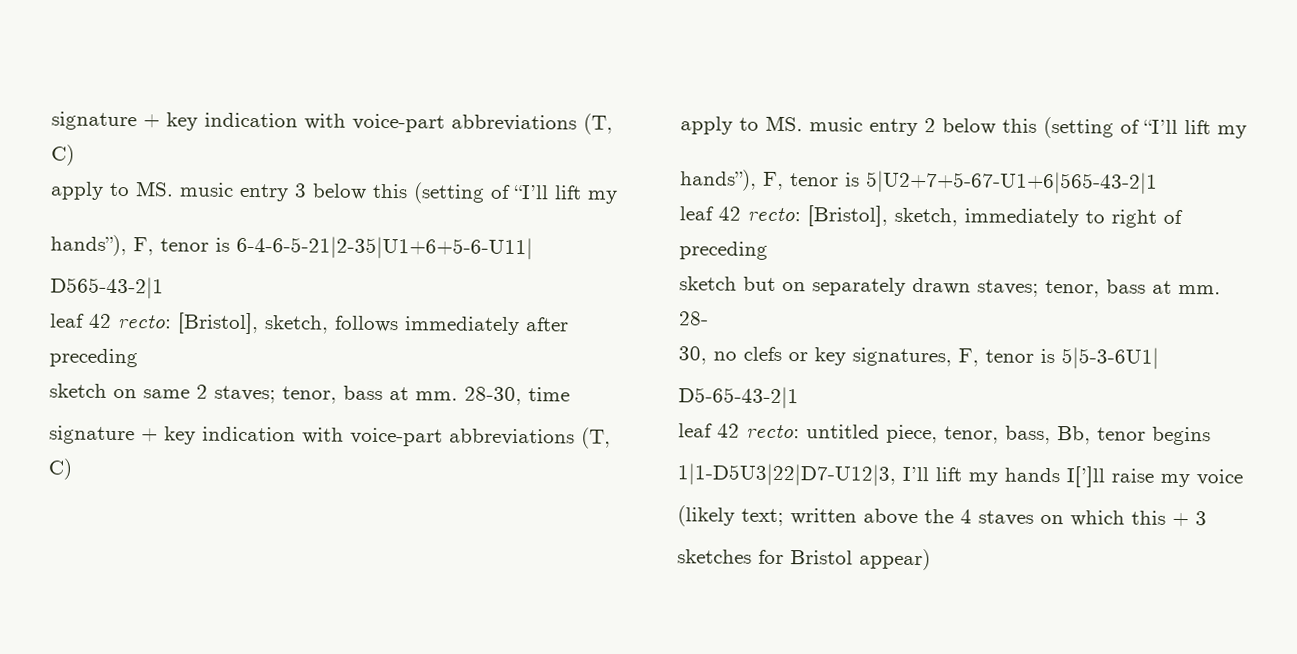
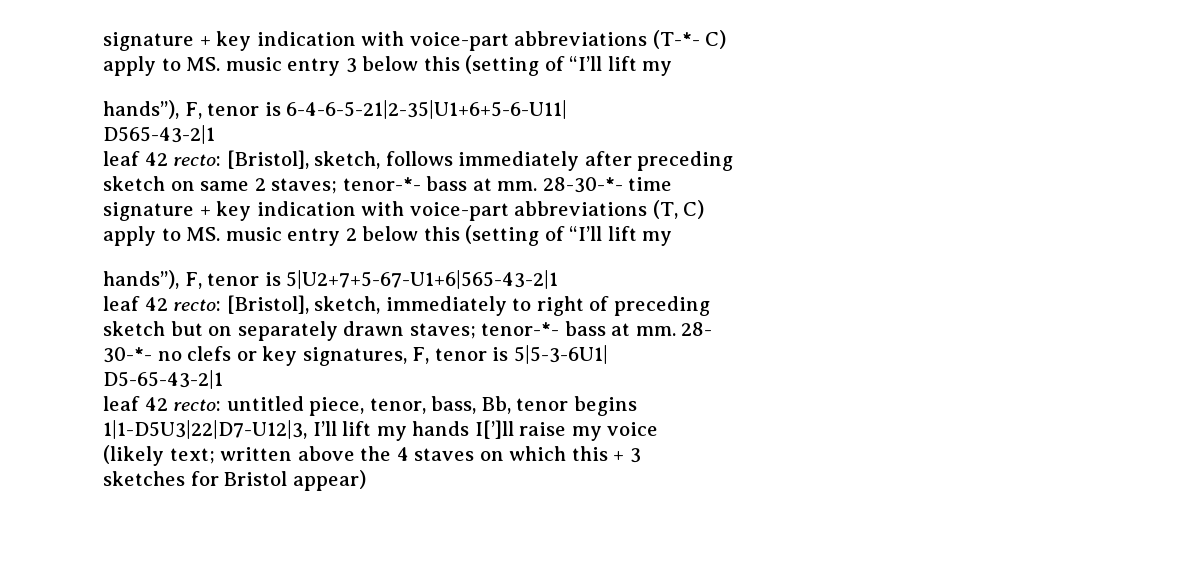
[51,111,613,135] signature + key indication with voice-part abbreviations (T, -> [103,30,700,51] signature + key indication with voice-part abbreviations (T-*-
[282,385,522,406] tenor, bass at mm. 28-30, -> [342,176,623,193] tenor-*- bass at mm. 28-30-*-
[1045,279,1100,298] tenor, -> [481,322,560,336] tenor-*-
[678,346,707,365] 30, -> [103,347,152,363] 30-*-

